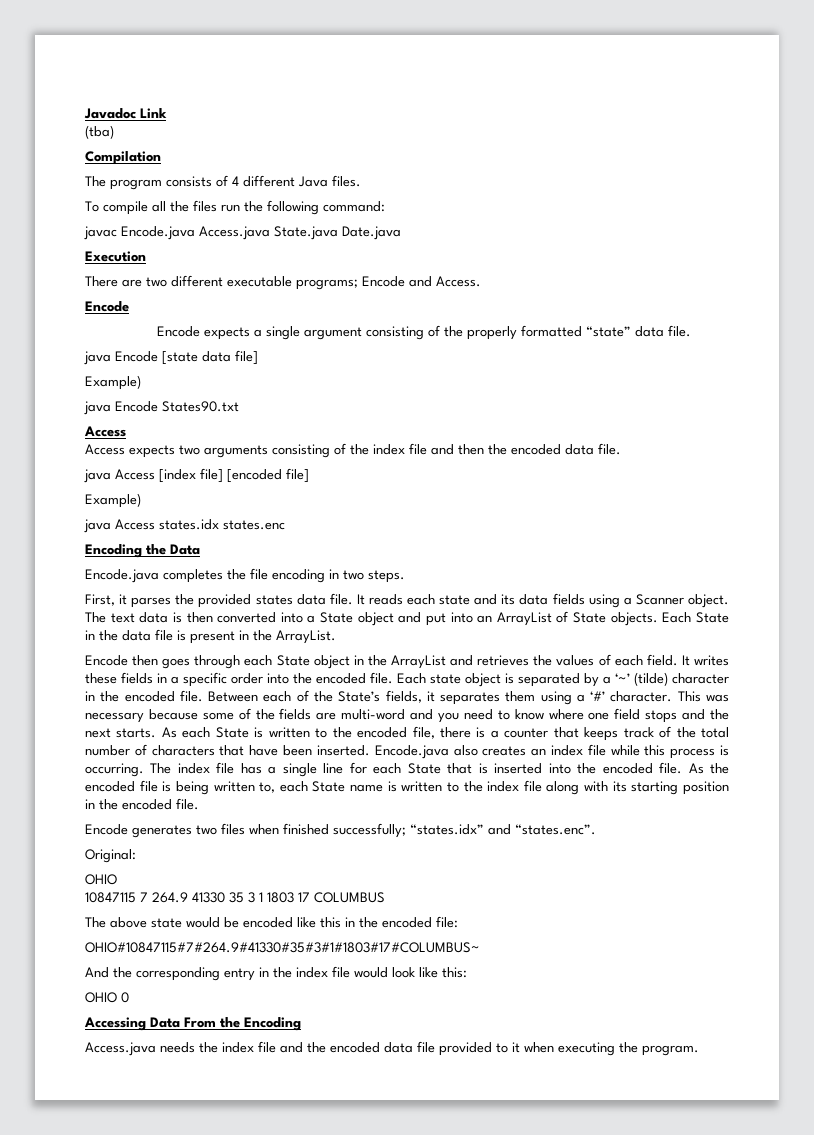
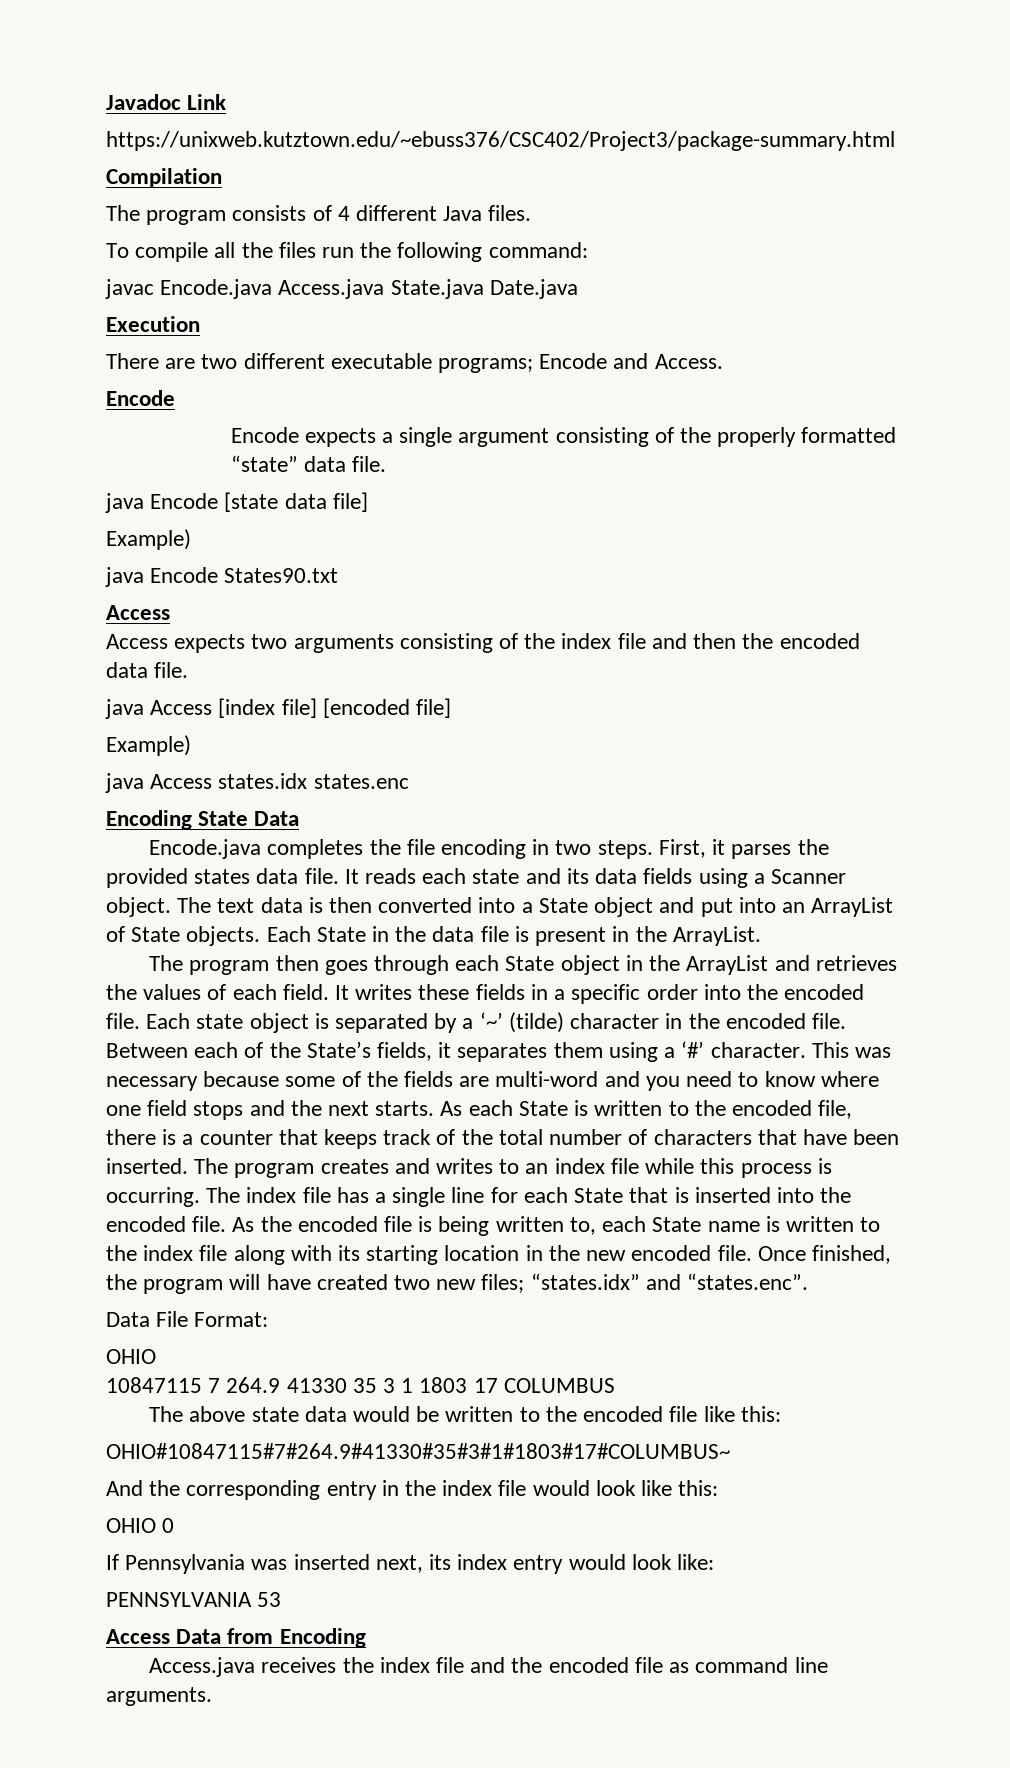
[85,125,114,139] (tba) -> [106,131,895,151] https://unixweb.kutztown.edu/~ebuss376/CSC402/Project3/package-summary.html
[146,544,166,555] the -> [198,811,249,826] State
(405, 576) // -> (653, 849) none
[85,655,128,666] Encode -> [149,955,270,975] The program
[374,745,527,759] Encode.java also creates -> [194,1158,520,1178] The program creates and writes to
[683,781,730,795] [85,798,199,810] [85,823,406,838] position in the encoded file. // Encode generates two files when finished successfully; -> [444,1245,891,1264] [106,1274,525,1294] location in the new encoded file. Once finished, the program will have created two new files;
[85,849,136,863] Original: -> [106,1311,269,1327] Data File Format:
(182, 923) none -> [304,1406,347,1422] data
[243,916,458,928] encoded like this in the encoded file: -> [445,1406,781,1422] written to the encoded file like this:
[84,1017,240,1031] Accessing Data From the -> [106,1554,715,1574] [106,1592,282,1607] [106,1628,274,1644] If Pennsylvania was inserted next, its index entry would look like: // PENNSYLVANIA 53 // Access Data from
[160,1042,195,1053] needs -> [261,1657,337,1673] receives
[384,1041,699,1056] data file provided to it when executing the program. -> [634,1657,828,1673] [106,1687,212,1706] file as command line arguments.

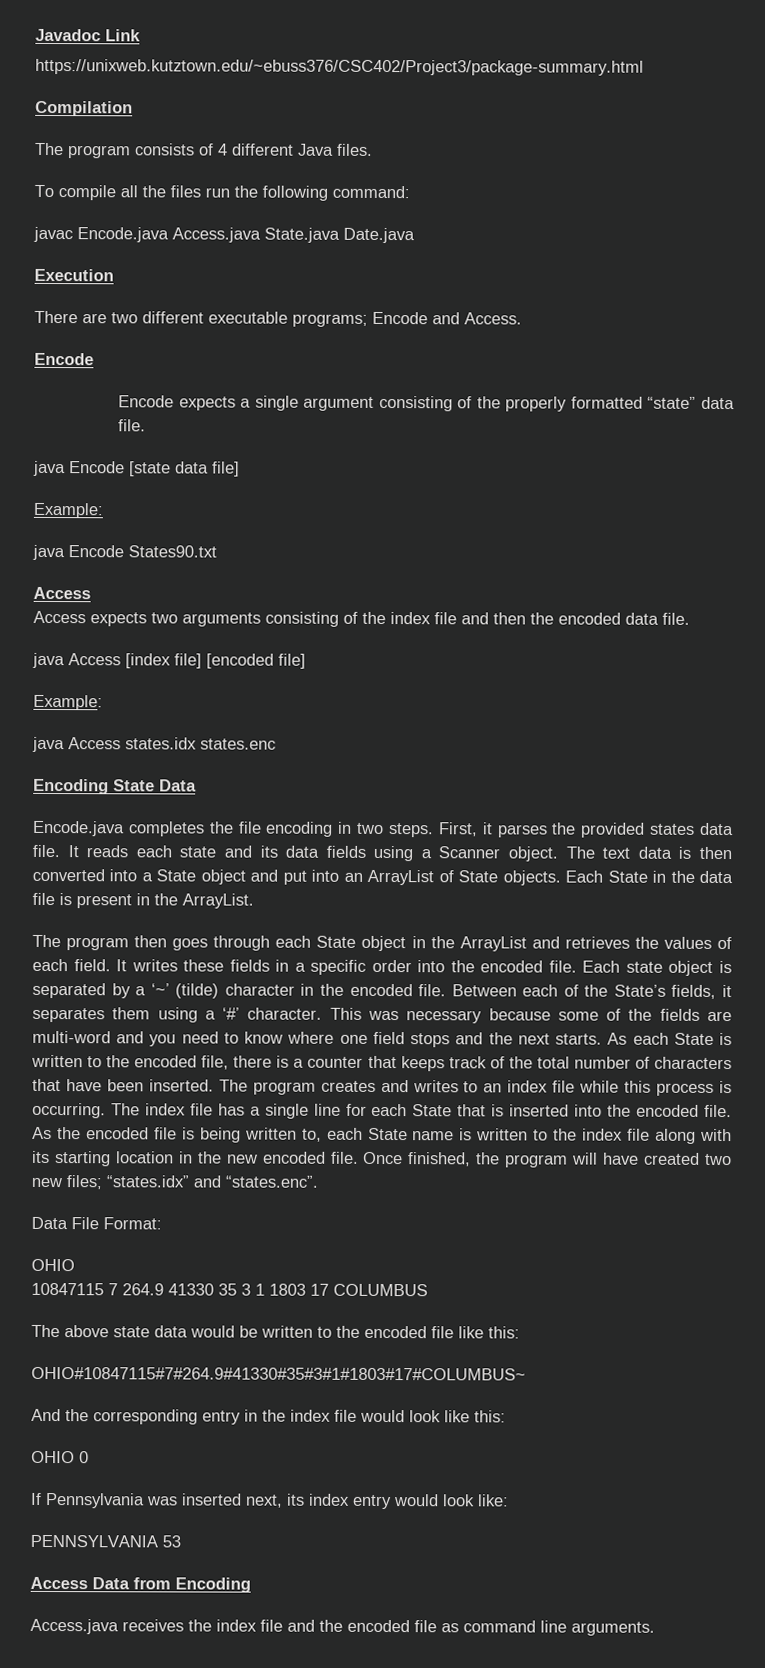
[106,529,191,550] Example) -> [33,502,103,519] Example:
[106,735,191,756] Example) -> [33,694,103,711] Example:

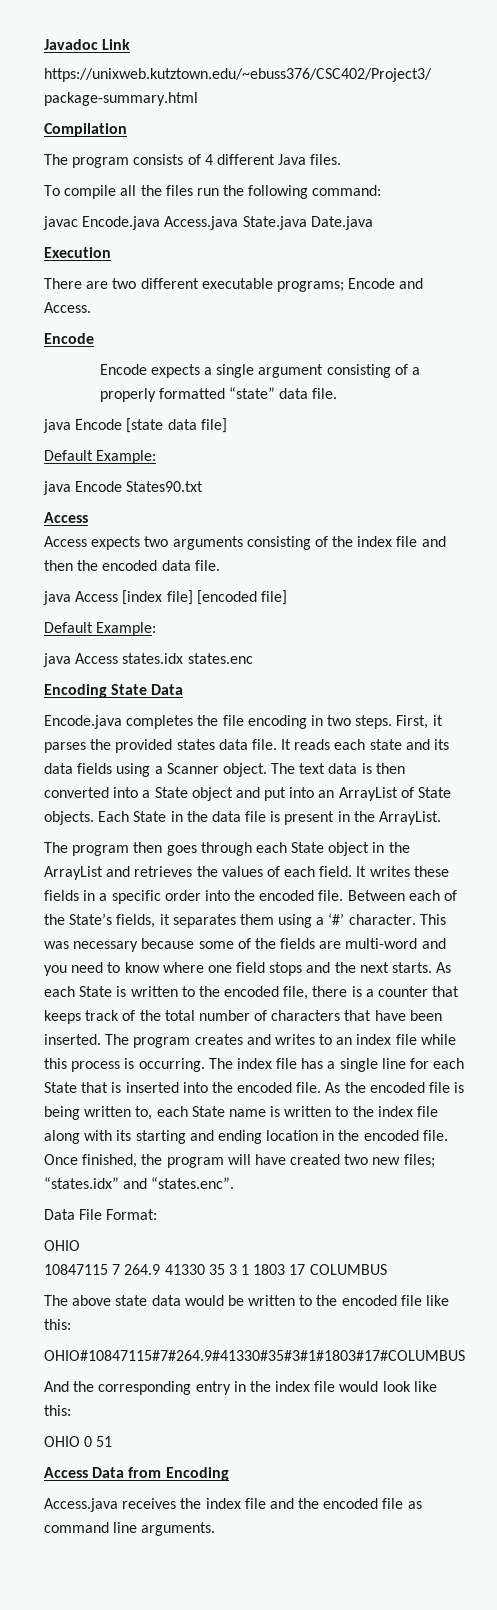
[476,396,501,409] the -> [411,367,420,375] a
(240, 469) none -> [44,450,93,461] Default
(306, 661) none -> [44,622,93,633] Default
[582,960,732,976] [32,982,447,999] Each state object is separated by a ‘~’ (tilde) character in the encoded file. -> (344, 895) none
(111, 1159) none -> [189,1130,262,1144] and ending
[226,1154,258,1164] new -> (360, 1135) none
[31,1366,526,1381] OHIO#10847115#7#264.9#41330#35#3#1#1803#17#COLUMBUS~ -> [44,1350,465,1361] OHIO#10847115#7#264.9#41330#35#3#1#1803#17#COLUMBUS
[31,1492,509,1510] [30,1534,181,1548] // If Pennsylvania was inserted next, its index entry would look like: // PENNSYLVANIA 53 -> [96,1436,113,1447] 51

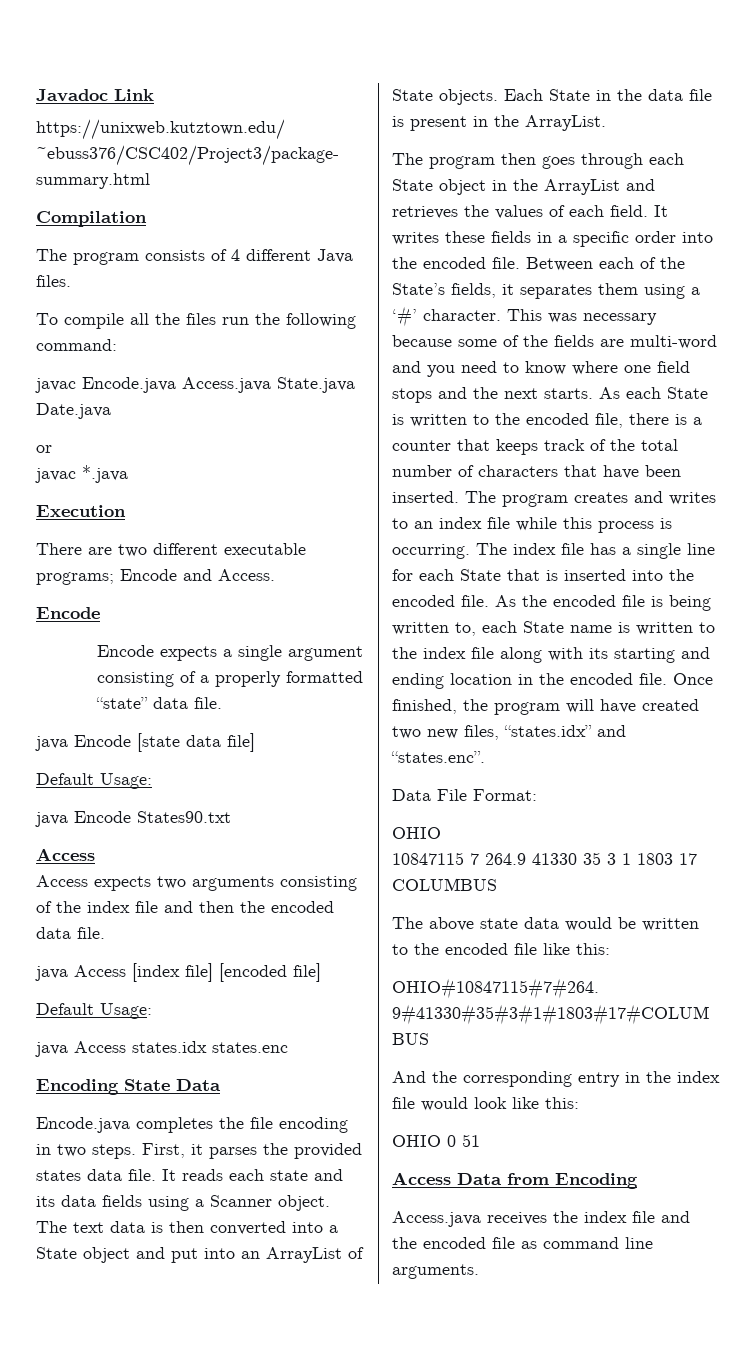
(373, 223) none -> [36,445,52,453] [35,465,128,483] // or // javac *.java
[96,450,157,464] Example: -> [100,773,152,789] Usage:
[96,622,157,636] Example: -> [100,1003,152,1019] Usage:
[403,1154,435,1168] files; -> [464,725,499,740] files,

